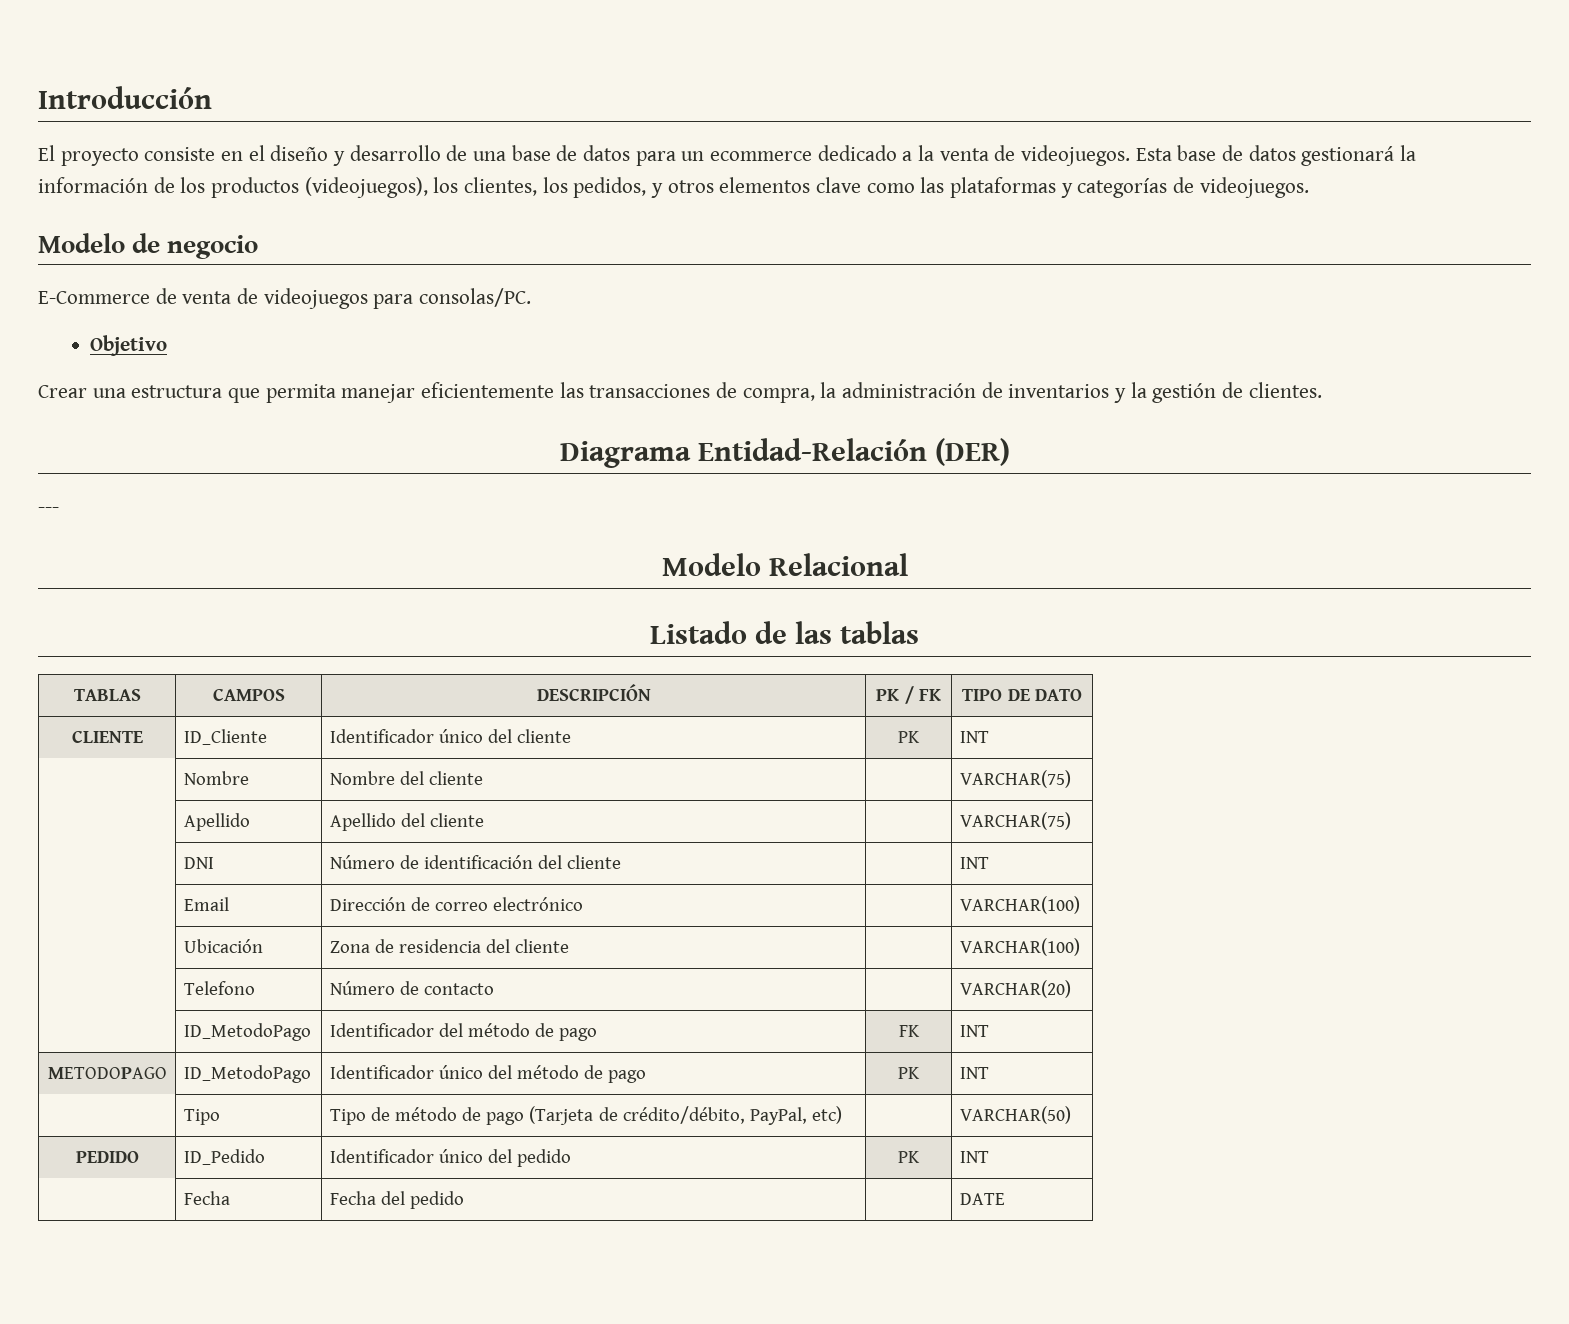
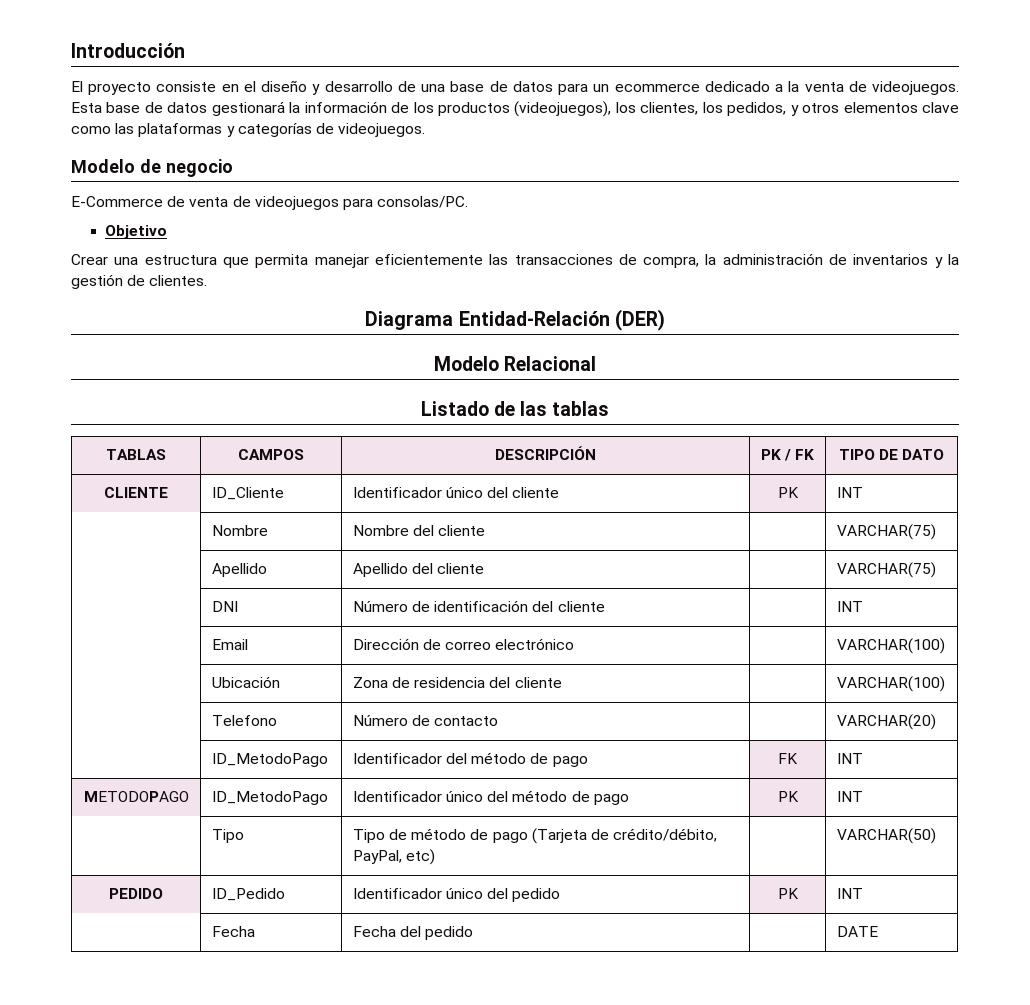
[38,507,59,513] // --- -> (665, 320) none

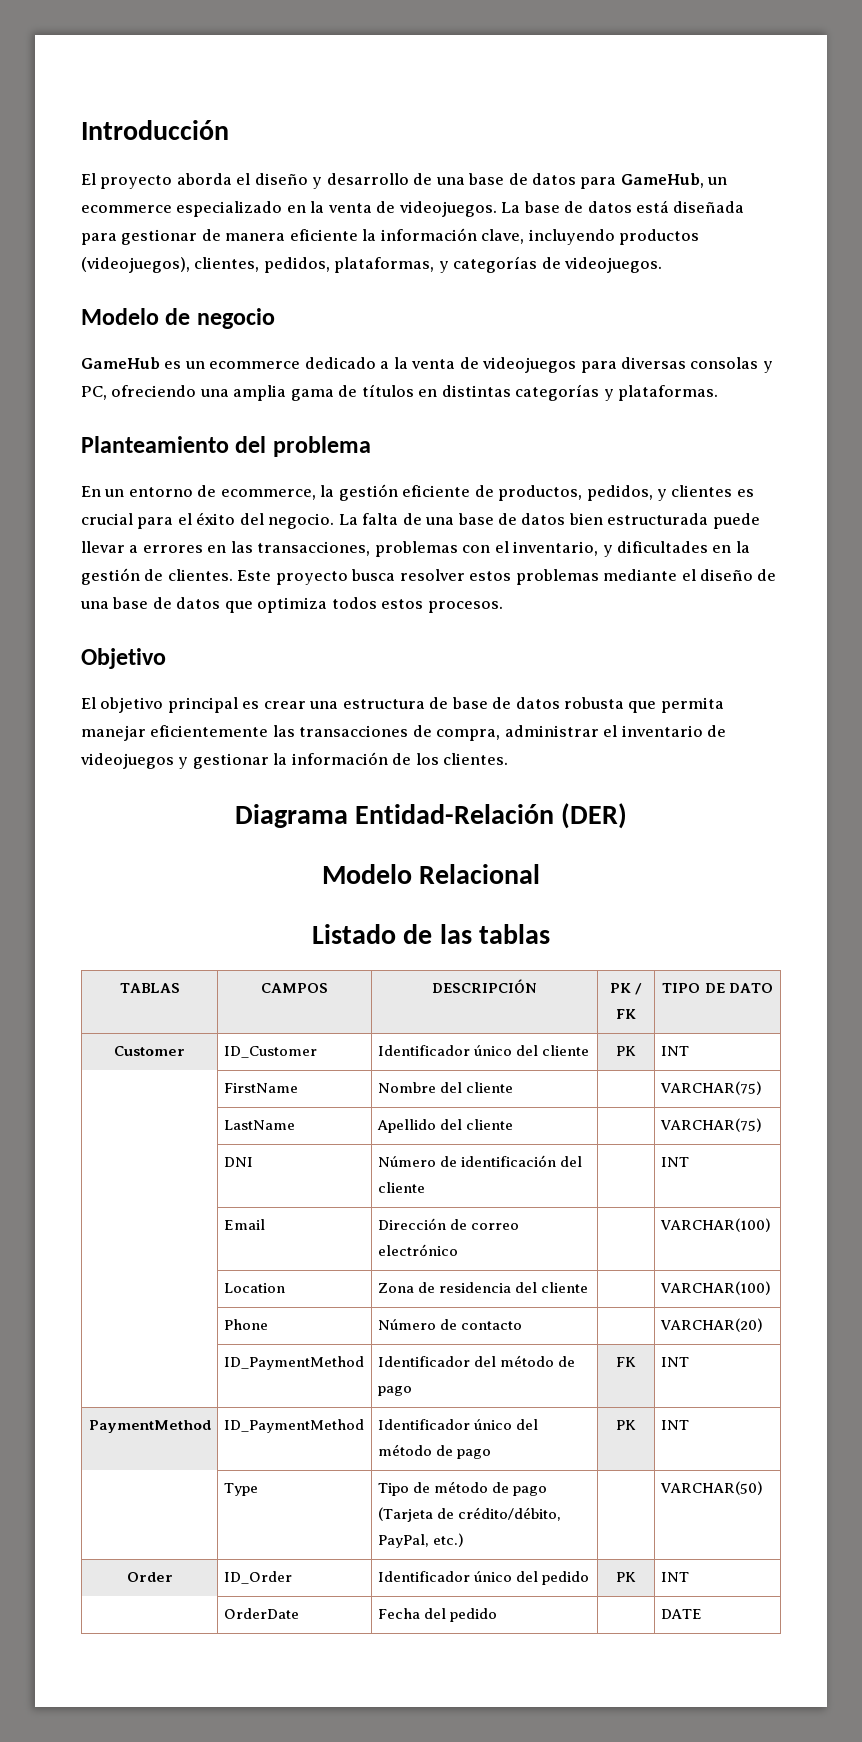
[156,81,239,92] consiste en -> [176,173,232,185] aborda
[593,81,784,92] un ecommerce dedicado a -> [620,173,728,188] [81,201,306,217] GameHub, un ecommerce especializado en
[71,101,960,117] [71,123,223,137] Esta base de datos gestionará la información de los productos (videojuegos), los clientes, los pedidos, y otros elementos clave como las plataformas -> [501,200,745,213] [81,228,700,245] [81,257,435,273] La base de datos está diseñada para gestionar de manera eficiente la información clave, incluyendo productos (videojuegos), clientes, pedidos, plataformas,
[71,196,469,210] [105,225,168,239] [71,254,217,265] E-Commerce de venta de videojuegos para consolas/PC. // Objetivo // Crear una estructura -> [81,357,773,373] [81,384,719,401] [81,436,371,457] [81,484,754,501] [81,512,760,529] [81,541,750,557] [81,568,777,585] [80,597,503,613] [81,648,166,669] [81,697,625,713] GameHub es un ecommerce dedicado a la venta de videojuegos para diversas consolas y PC, ofreciendo una amplia gama de títulos en distintas categorías y plataformas. // Planteamiento del problema // En un entorno de ecommerce, la gestión eficiente de productos, pedidos, y clientes es crucial para el éxito del negocio. La falta de una base de datos bien estructurada puede llevar a errores en las transacciones, problemas con el inventario, y dificultades en la gestión de clientes. Este proyecto busca resolver estos problemas mediante el diseño de una base de datos que optimiza todos estos procesos. // Objetivo // El objetivo principal es crear una estructura de base de datos robusta
[705,253,959,268] [71,274,146,289] la administración de inventarios y la gestión de -> [504,725,727,737] [80,752,439,769] administrar el inventario de videojuegos y gestionar la información de los
[104,487,168,498] [211,487,284,500] CLIENTE | ID_Cliente -> [114,1046,185,1056] [223,1046,317,1058] Customer | ID_Customer
[211,525,268,536] Nombre -> [223,1083,298,1093] FirstName
[211,563,267,577] Apellido -> [223,1120,295,1130] LastName
[211,676,280,688] Ubicación -> [223,1283,285,1293] Location
[211,715,277,726] Telefono -> [223,1319,268,1330] Phone
[211,753,328,767] ID_MetodoPago -> [223,1356,364,1370] ID_PaymentMethod
[83,791,189,802] [211,791,328,805] METODOPAGO | ID_MetodoPago -> [88,1420,211,1433] [223,1419,364,1433] PaymentMethod | ID_PaymentMethod
[211,829,244,843] Tipo -> [223,1483,258,1496] Type
[405,849,435,865] etc) -> [432,1533,464,1547] etc.)
[109,888,163,899] [211,888,285,901] PEDIDO | ID_Pedido -> [126,1572,173,1582] [223,1571,292,1584] Order | ID_Order
[211,926,255,937] Fecha -> [223,1608,299,1619] OrderDate

